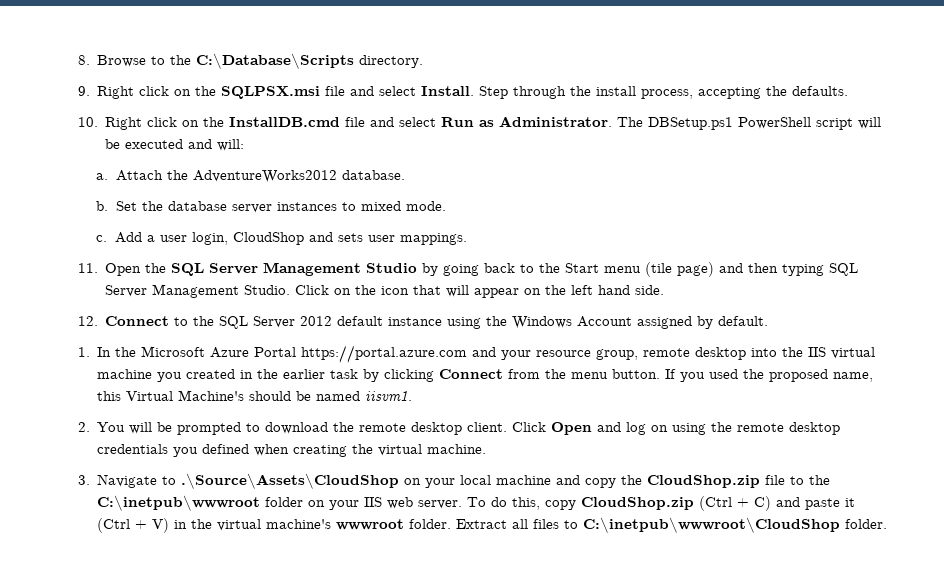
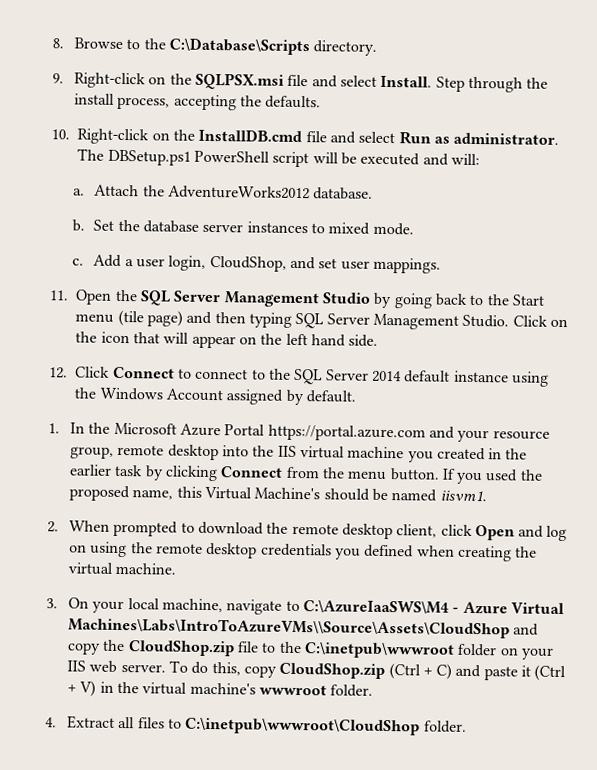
[97,86,170,99] Right click -> [73,72,146,89] Right-click
[105,117,178,130] Right click -> [77,128,150,145] Right-click
[499,116,613,127] Administrator. -> [453,132,560,145] administrator.
[232,232,363,245] CloudShop and sets -> [209,255,338,272] CloudShop, and set
(99, 321) none -> [75,366,111,378] Click
[193,316,333,329] the SQL Server 2012 -> [195,368,403,385] connect to the SQL Server 2014
[97,422,173,434] You will be -> [68,520,110,532] When
[467,422,547,432] client. Click -> [396,524,473,538] client, click
[97,473,552,489] Navigate to .\Source\Assets\CloudShop on your local machine -> [67,597,564,615] [67,617,510,639] On your local machine, navigate to C:\AzureIaaSWS\M4 - Azure Virtual Machines\Labs\IntroToAzureVMs\\Source\Assets\CloudShop
(452, 524) none -> [45,717,58,728] // 4.

